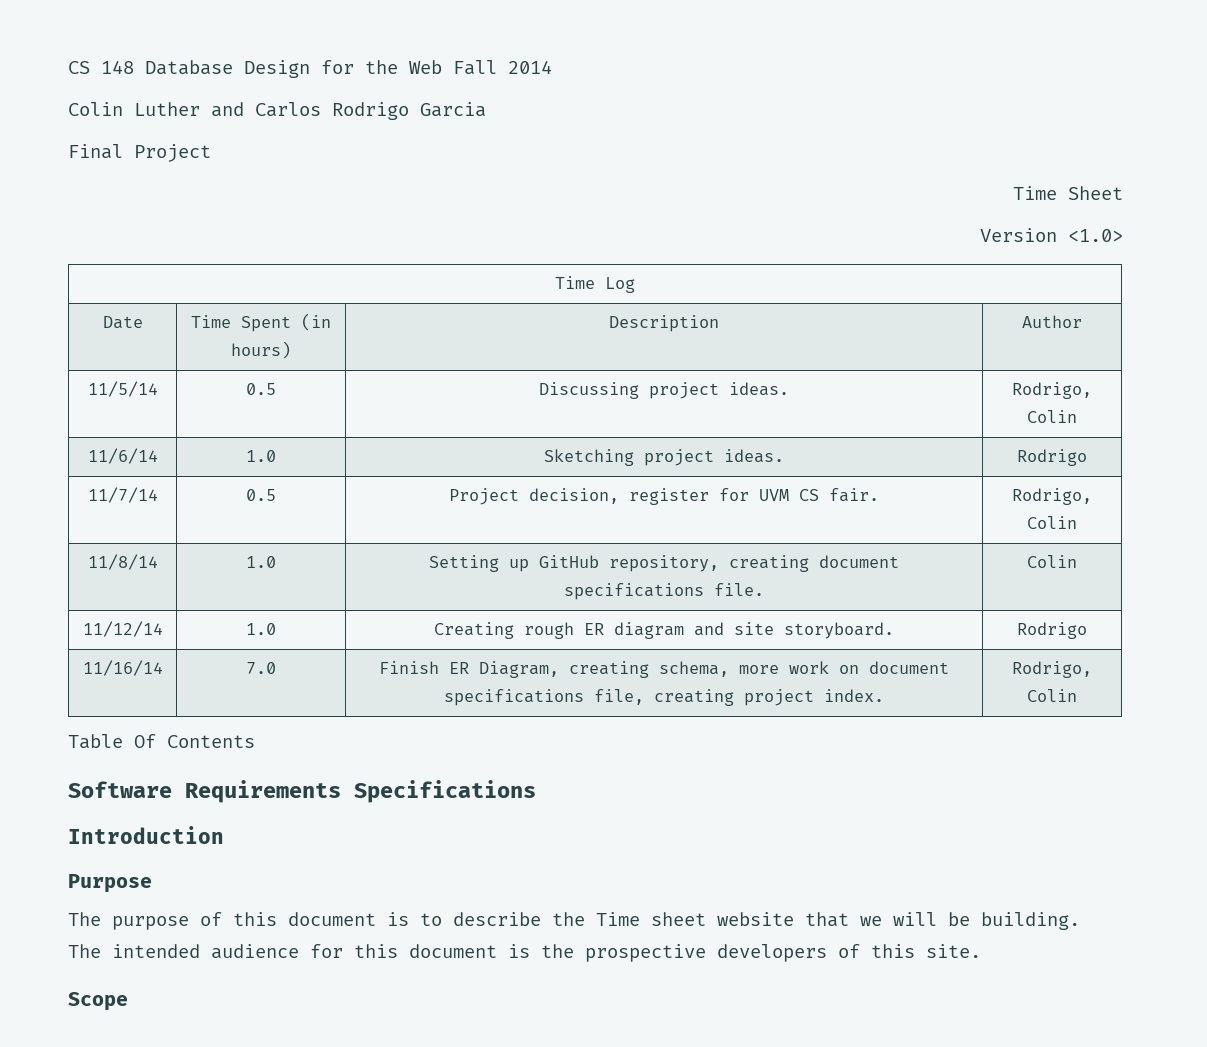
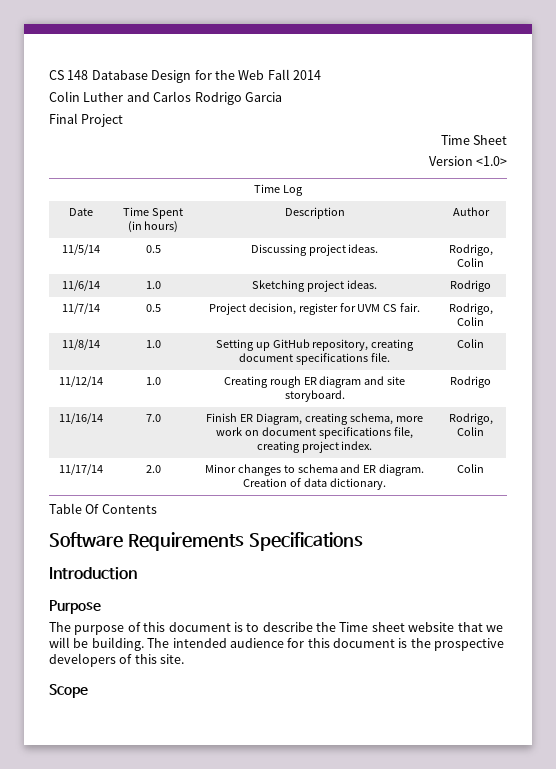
(1077, 695) none -> [58,464,103,475] [145,465,161,473] [204,464,425,476] [243,478,386,490] [457,464,484,473] // 11/17/14 | 2.0 | Minor changes to schema and ER diagram. Creation of data dictionary. | Colin

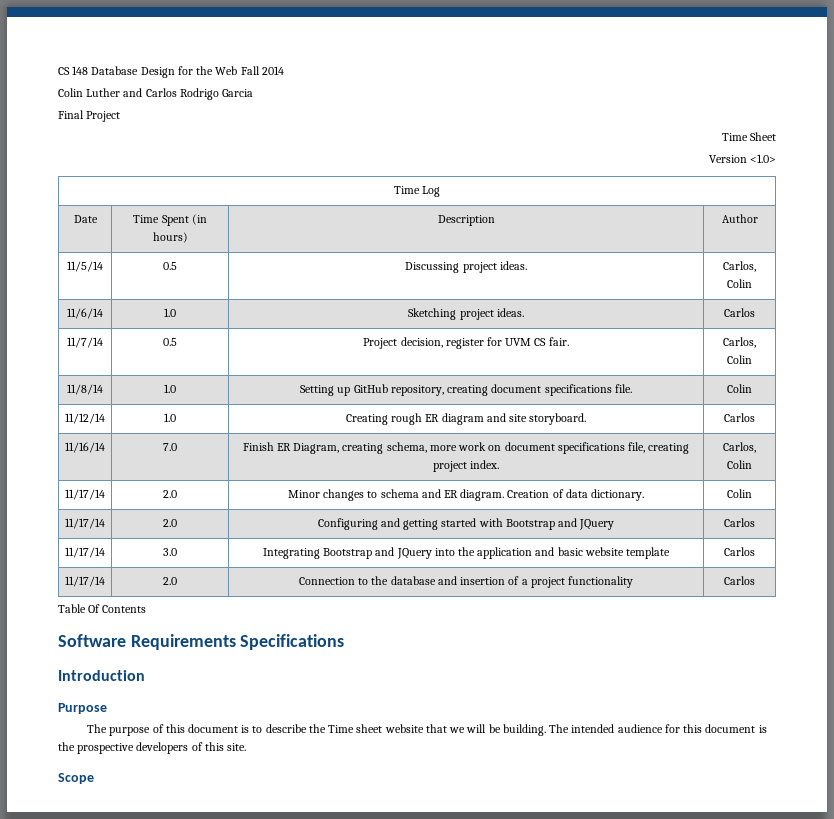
[448,244,493,256] Rodrigo, -> [723,261,756,272] Carlos,
[450,280,491,292] Rodrigo -> [724,308,755,317] Carlos
[448,303,493,315] Rodrigo, -> [723,337,756,348] Carlos,
[450,376,491,388] Rodrigo -> [724,413,755,422] Carlos
[448,413,493,425] Rodrigo, -> [723,442,756,453] Carlos,
(484, 468) none -> [65,518,105,529] [163,519,177,527] [317,518,615,530] [724,518,755,527] [65,547,105,558] [163,548,177,556] [262,547,671,559] [724,547,755,556] [65,576,105,587] [163,577,177,585] [298,576,634,588] [724,576,755,585] // 11/17/14 | 2.0 | Configuring and getting started with Bootstrap and JQuery | Carlos // 11/17/14 | 3.0 | Integrating Bootstrap and JQuery into the application and basic website template | Carlos // 11/17/14 | 2.0 | Connection to the database and insertion of a project functionality | Carlos

